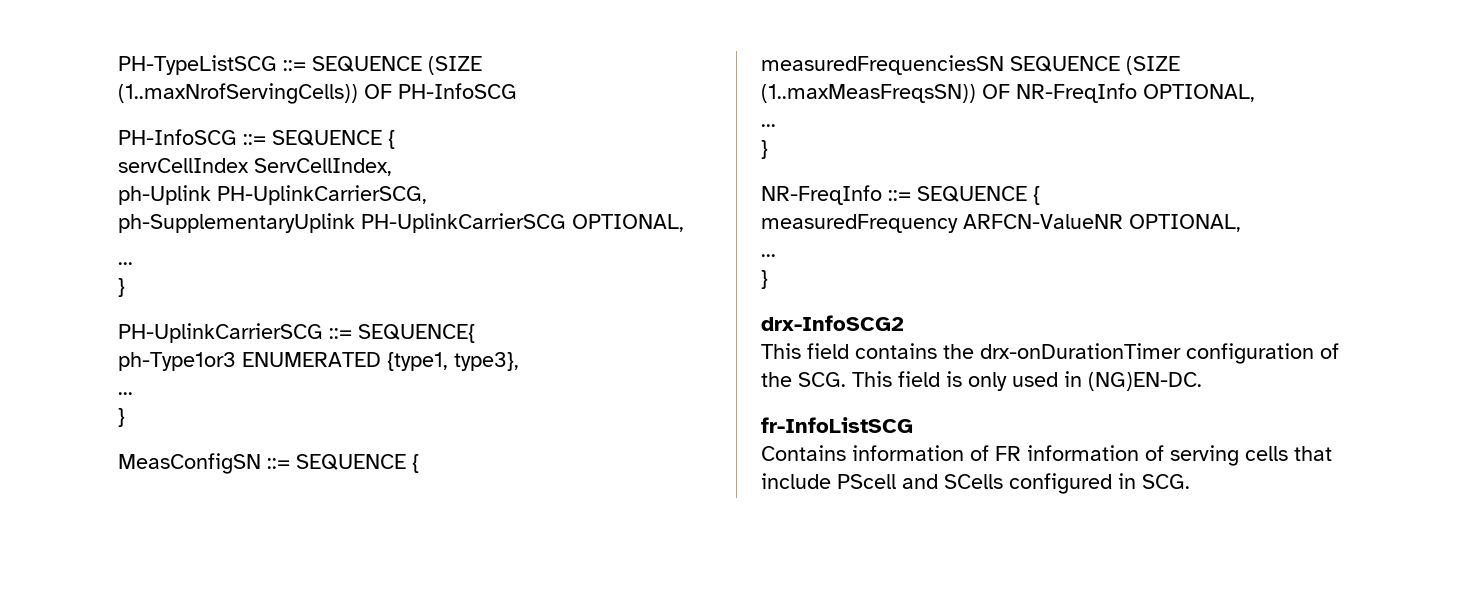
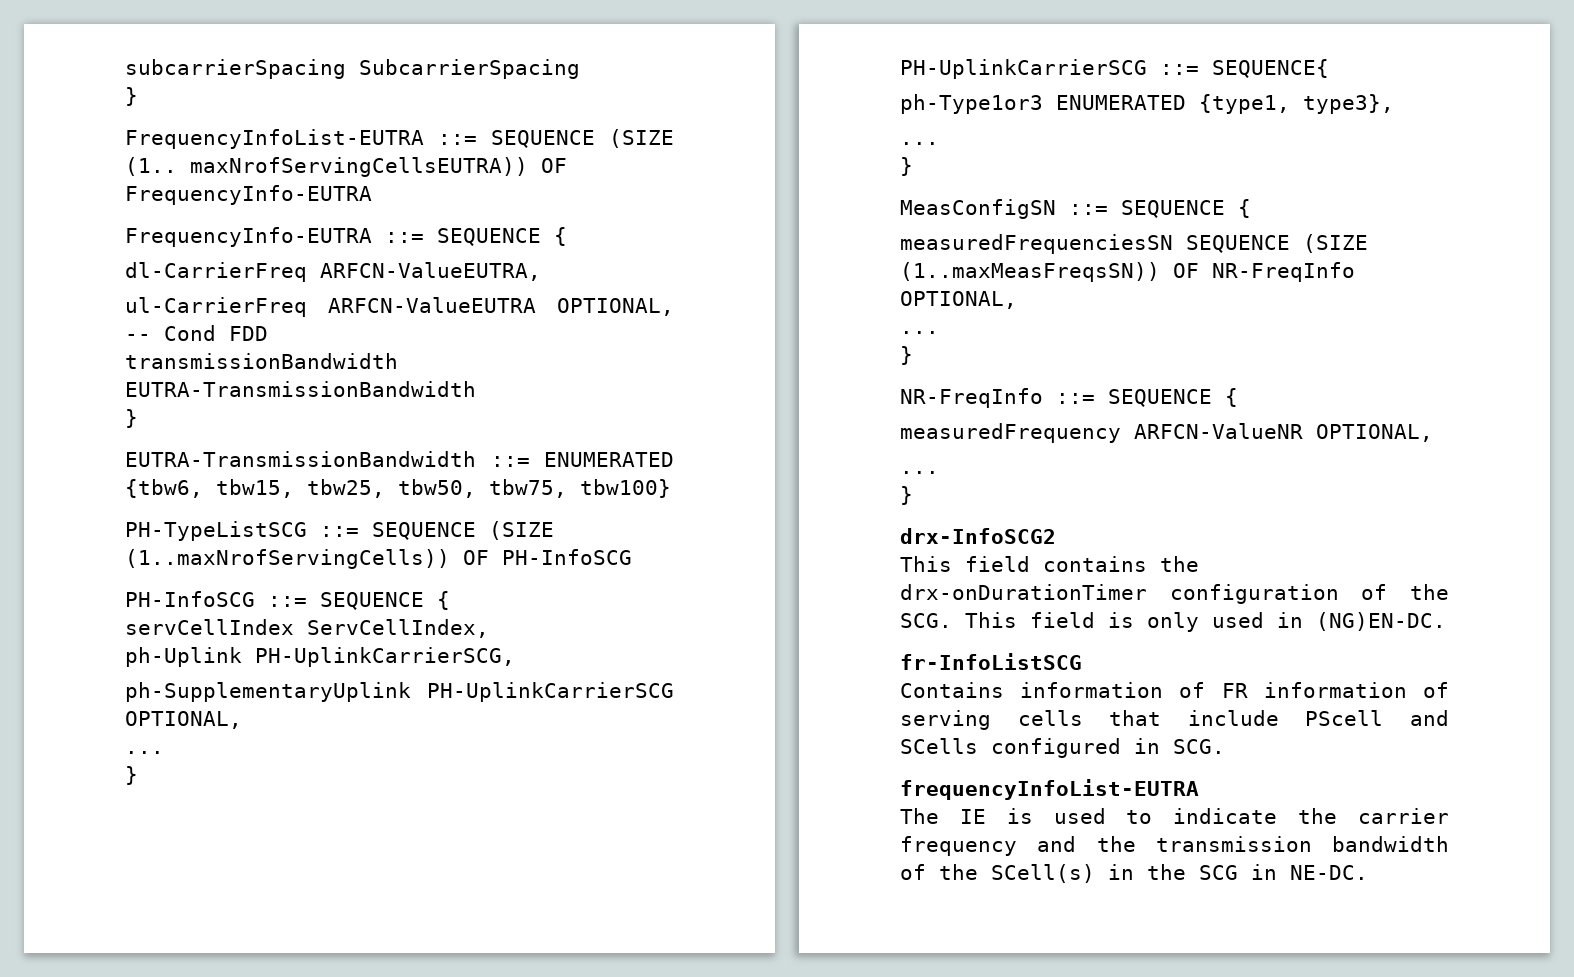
(118, 65) none -> [125,59,580,79] [125,87,138,106] [125,129,674,149] [125,157,567,177] [125,185,372,205] [125,227,567,247] [125,262,541,282] [125,297,674,317] [125,325,268,341] [125,353,398,369] [125,381,476,397] [125,409,138,428] [125,451,674,467] [125,479,671,498] subcarrierSpacing SubcarrierSpacing // } // FrequencyInfoList-EUTRA ::= SEQUENCE (SIZE (1.. maxNrofServingCellsEUTRA)) OF FrequencyInfo-EUTRA // FrequencyInfo-EUTRA ::= SEQUENCE { // dl-CarrierFreq ARFCN-ValueEUTRA, // ul-CarrierFreq ARFCN-ValueEUTRA OPTIONAL, -- Cond FDD // transmissionBandwidth EUTRA-TransmissionBandwidth // } // EUTRA-TransmissionBandwidth ::= ENUMERATED {tbw6, tbw15, tbw25, tbw50, tbw75, tbw100} //
(1190, 481) none -> [900,779,1199,800] [900,808,1449,824] [900,836,1449,856] [900,864,1368,883] // frequencyInfoList-EUTRA // The IE is used to indicate the carrier frequency and the transmission bandwidth of the SCell(s) in the SCG in NE-DC.

